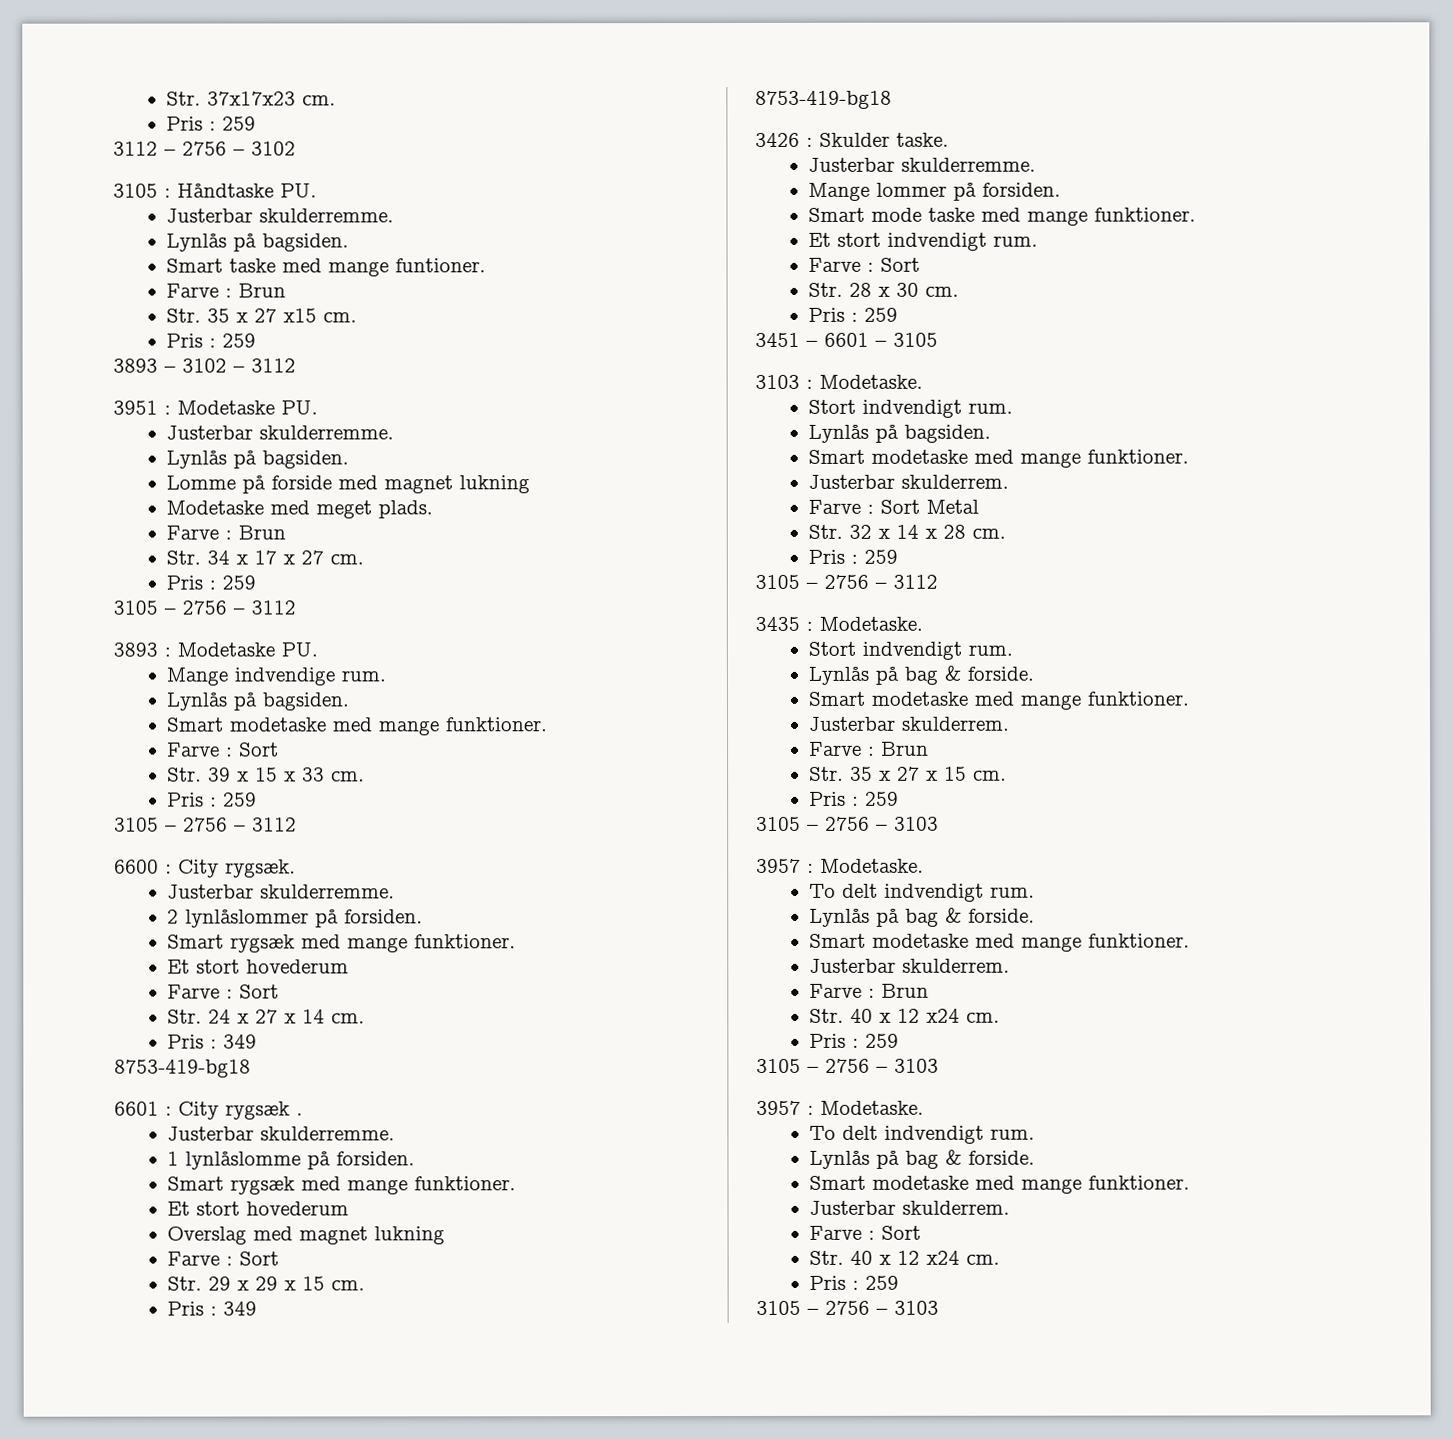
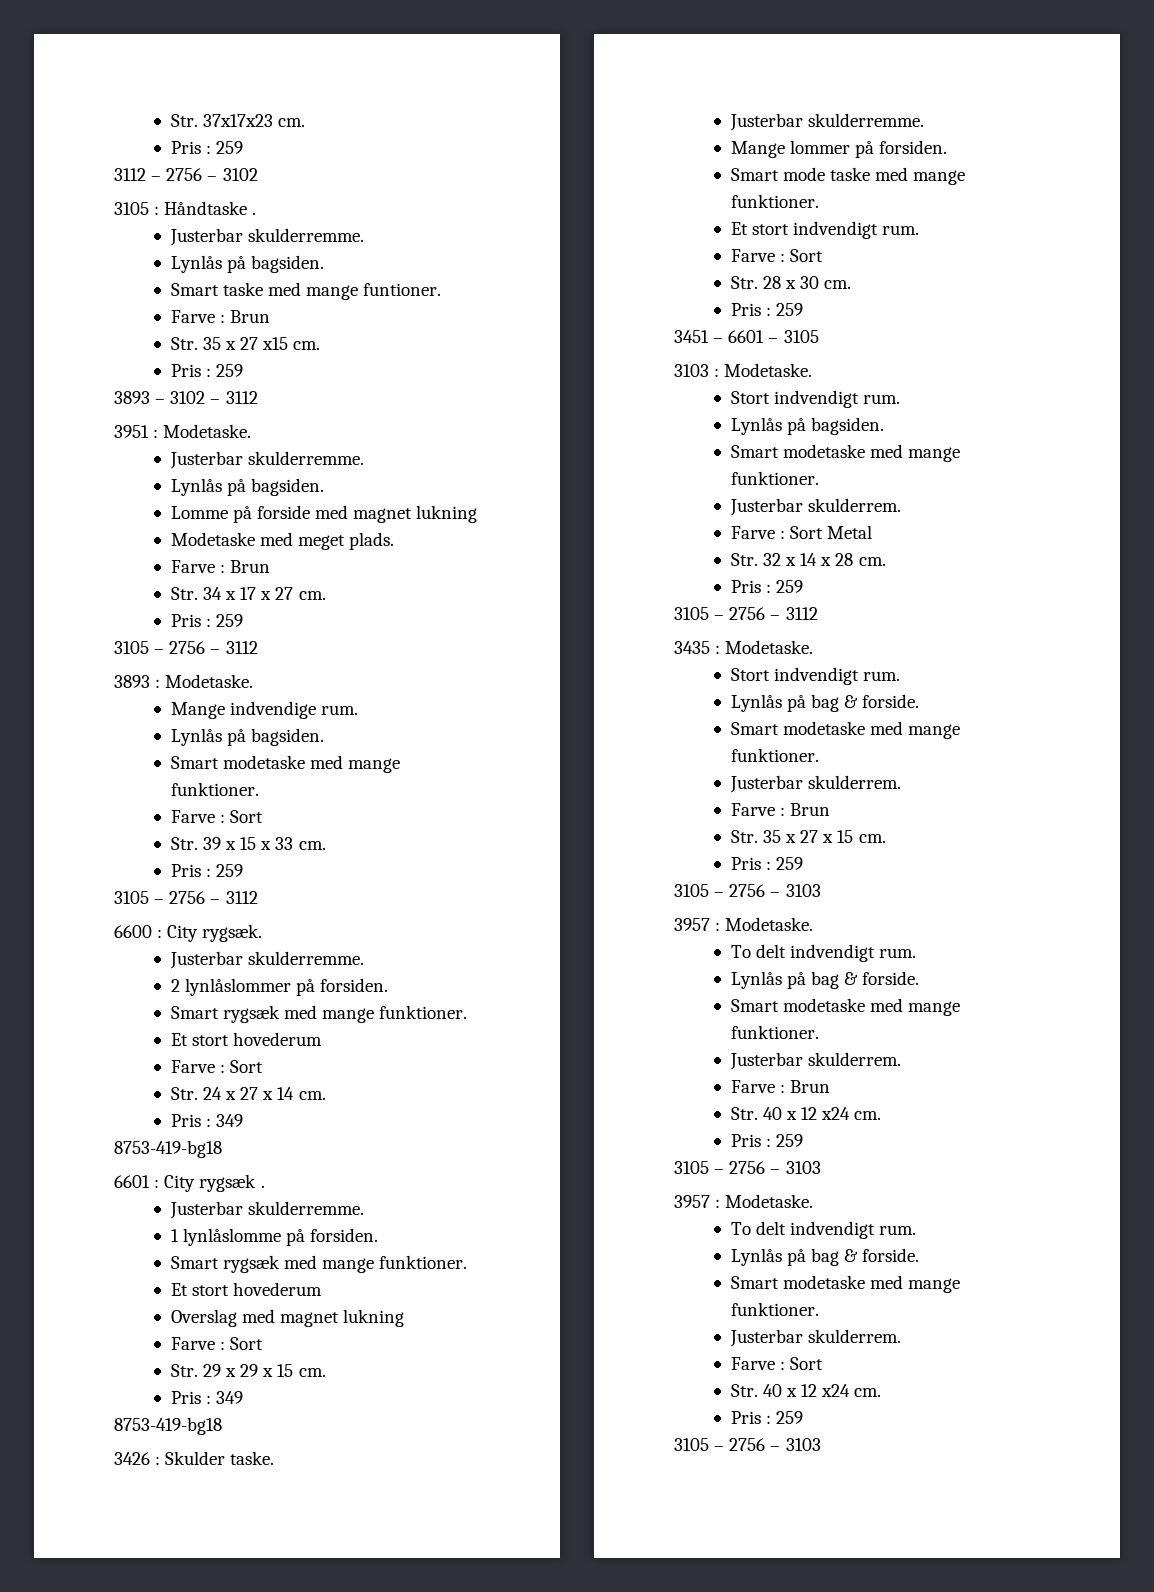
[280,183,317,198] PU. -> [252,212,257,215] .
[177,400,318,415] Modetaske PU. -> [163,424,252,438] Modetaske.
[177,642,318,657] Modetaske PU. -> [165,674,254,688] Modetaske.

